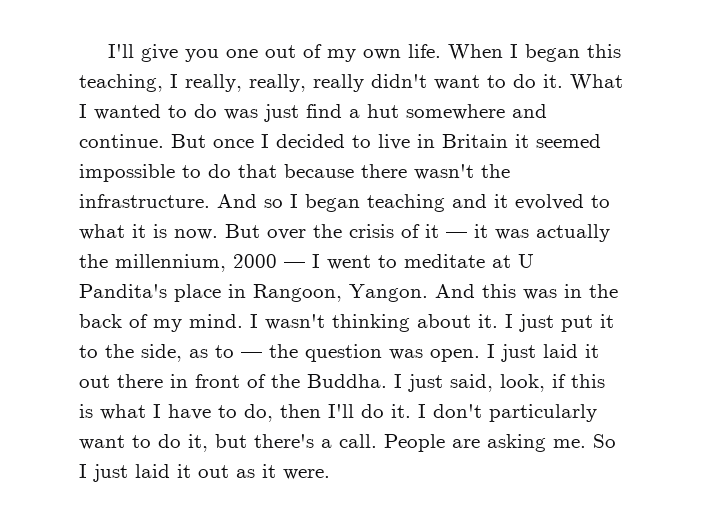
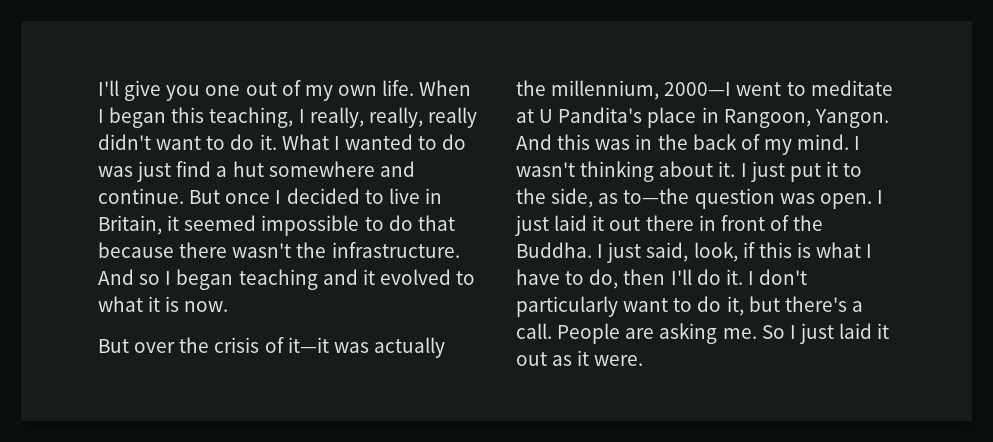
[442,134,508,148] Britain -> [98,215,162,235] Britain,
(218, 234) none -> (229, 306) //
[425,224,488,238] it — it -> [287,337,329,353] it—it
[233,254,320,268] 2000 — I -> [664,82,732,96] 2000—I
[215,344,298,358] to — the -> [623,188,690,204] to—the

